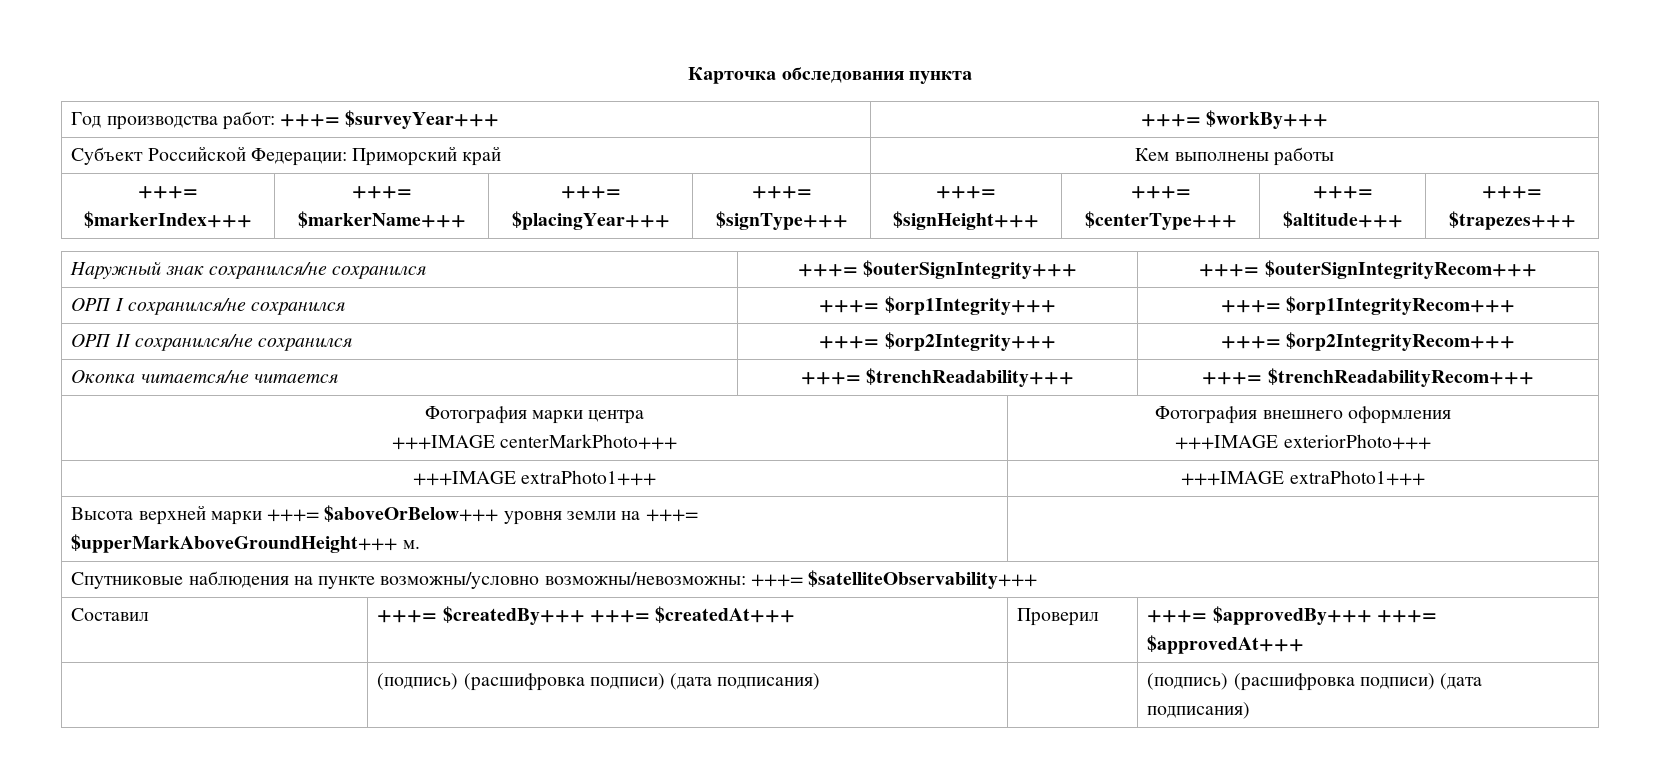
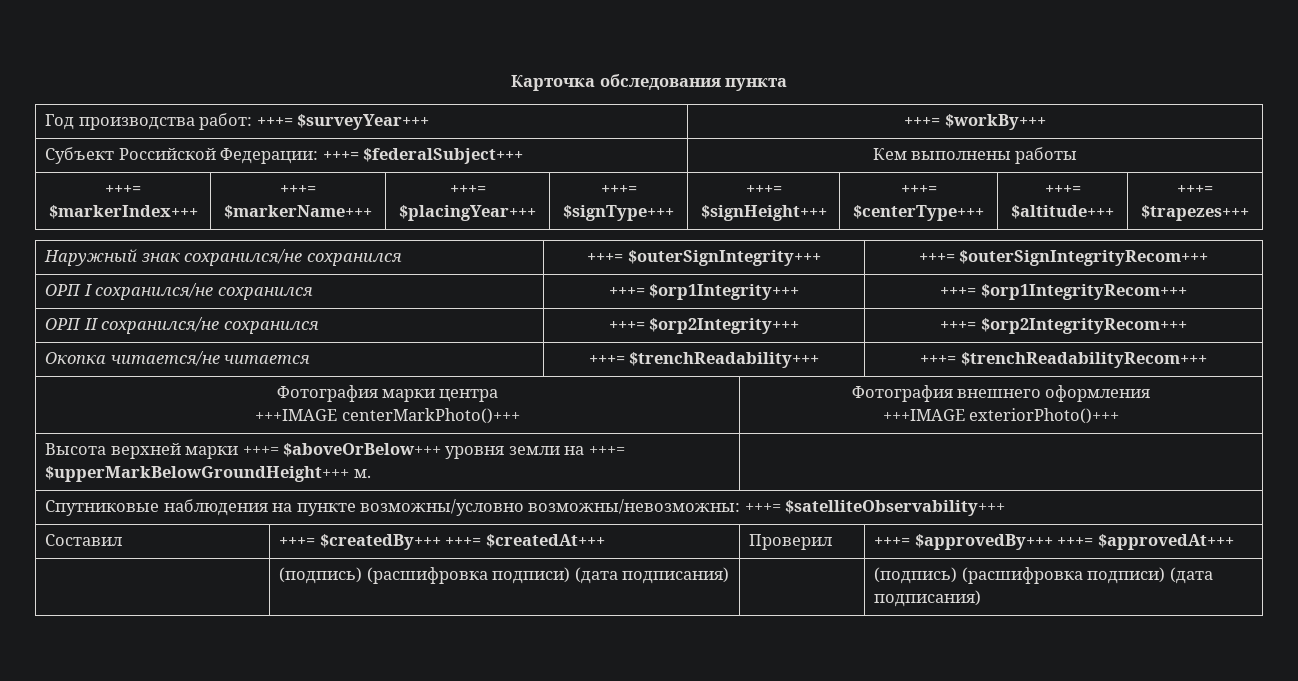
[352,146,502,166] Приморский край -> [322,148,524,164] +++= $federalSubject+++
[500,434,678,450] centerMarkPhoto+++ -> [341,408,520,424] centerMarkPhoto()+++
[1283,434,1431,450] [412,470,657,486] [1181,470,1425,486] exteriorPhoto+++ // +++IMAGE extraPhoto1+++ | +++IMAGE extraPhoto1+++ -> [969,408,1120,424] exteriorPhoto()+++
[71,534,398,553] $upperMarkAboveGroundHeight+++ -> [45,466,350,482] $upperMarkBelowGroundHeight+++

